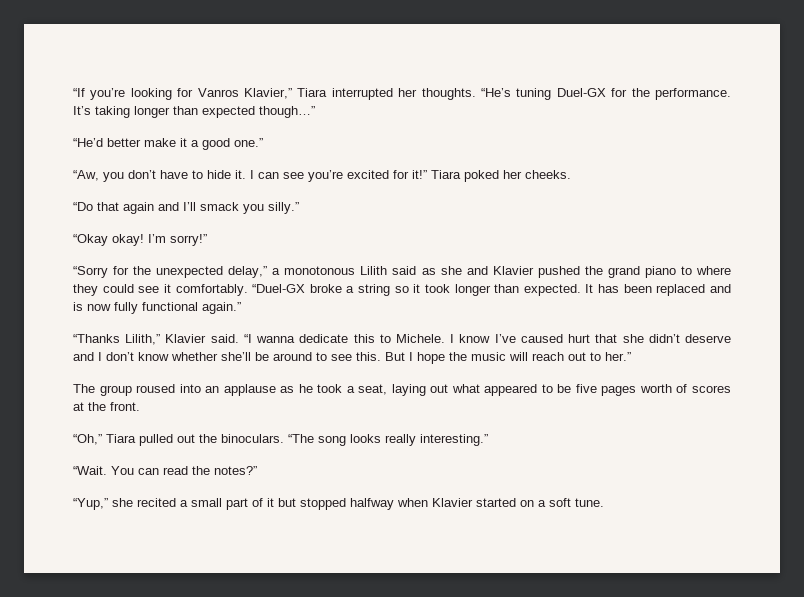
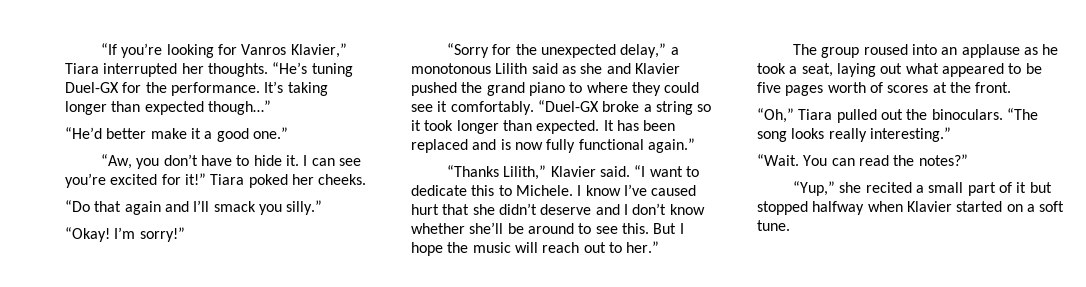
[73,234,144,246] “Okay okay! -> [65,227,110,242] “Okay!
[256,336,296,343] wanna -> [649,166,699,177] want to

